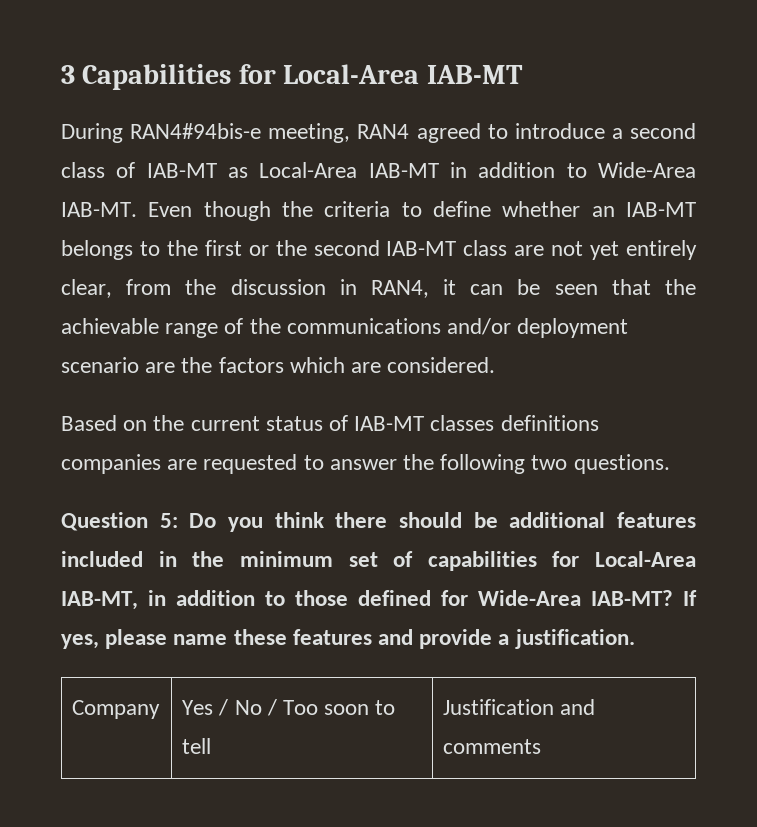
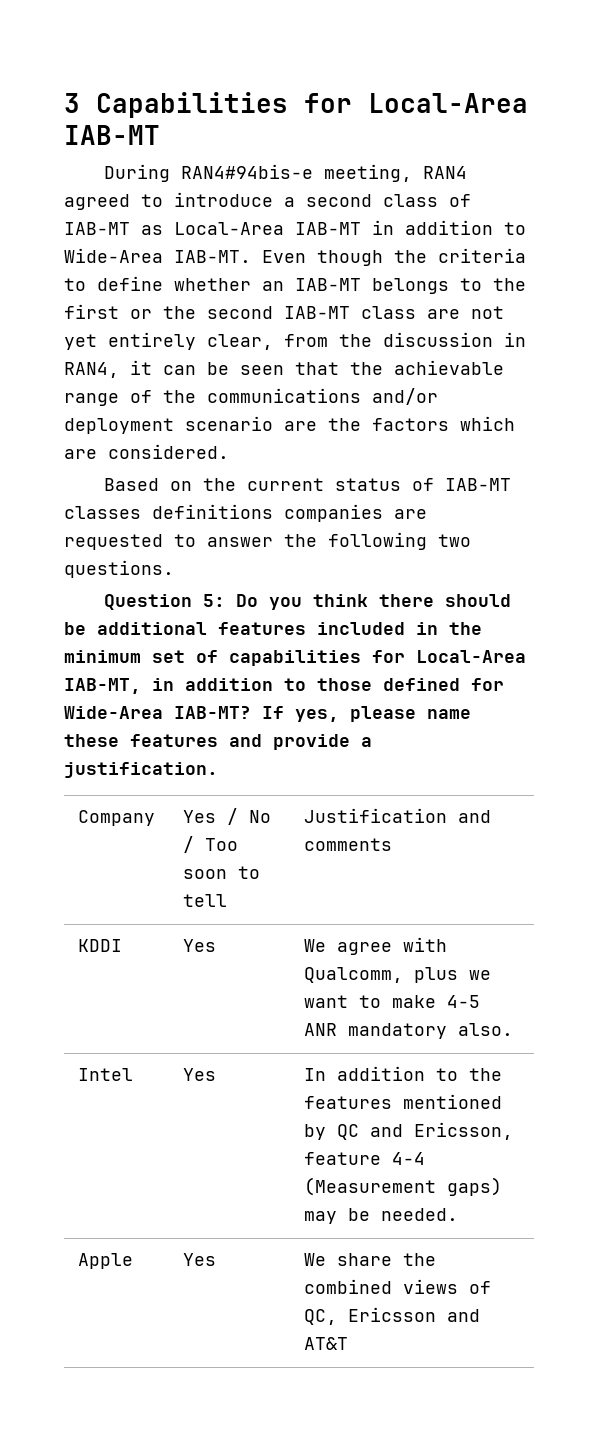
(542, 746) none -> [77,939,122,952] [182,939,216,952] [303,937,447,955] [303,967,491,983] [303,995,480,1008] [303,1023,513,1039] [77,1068,133,1081] [182,1068,216,1081] [303,1066,502,1081] [303,1094,502,1109] [303,1122,513,1140] [303,1152,425,1165] [303,1177,502,1196] [303,1208,458,1224] [77,1253,133,1269] [182,1253,216,1266] [303,1253,436,1266] [303,1279,491,1294] [303,1307,480,1325] [303,1337,348,1350] // KDDI | Yes | We agree with Qualcomm, plus we want to make 4-5 ANR mandatory also. // Intel | Yes | In addition to the features mentioned by QC and Ericsson, feature 4-4 (Measurement gaps) may be needed. // Apple | Yes | We share the combined views of QC, Ericsson and AT&T

